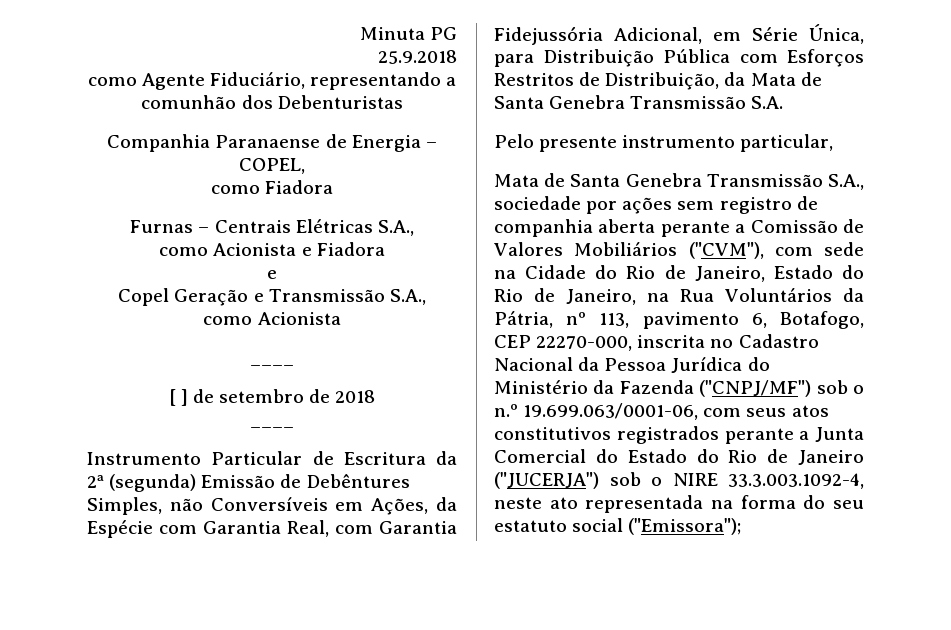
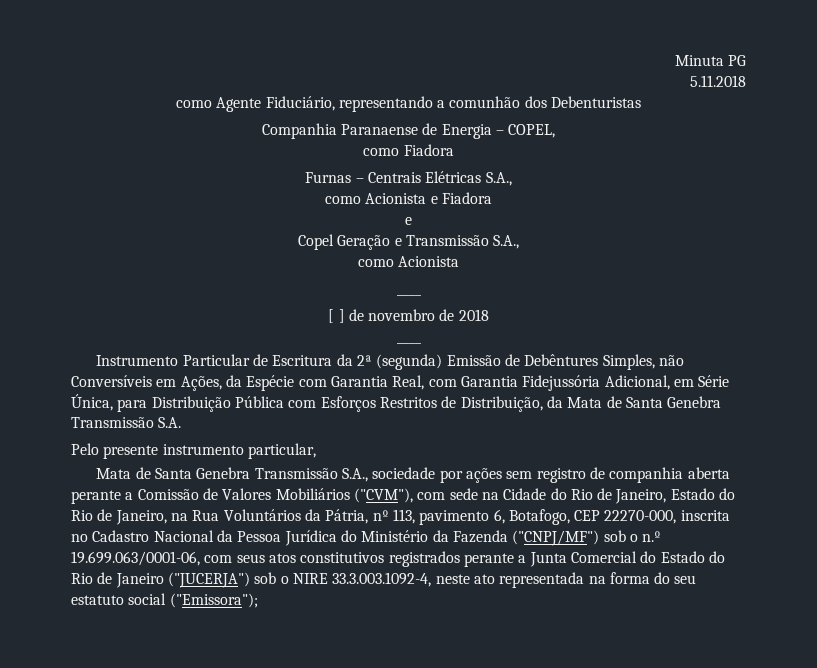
[378,50,457,64] 25.9.2018 -> [690,75,746,87] 5.11.2018
[219,389,305,403] setembro -> [368,309,436,321] novembro

